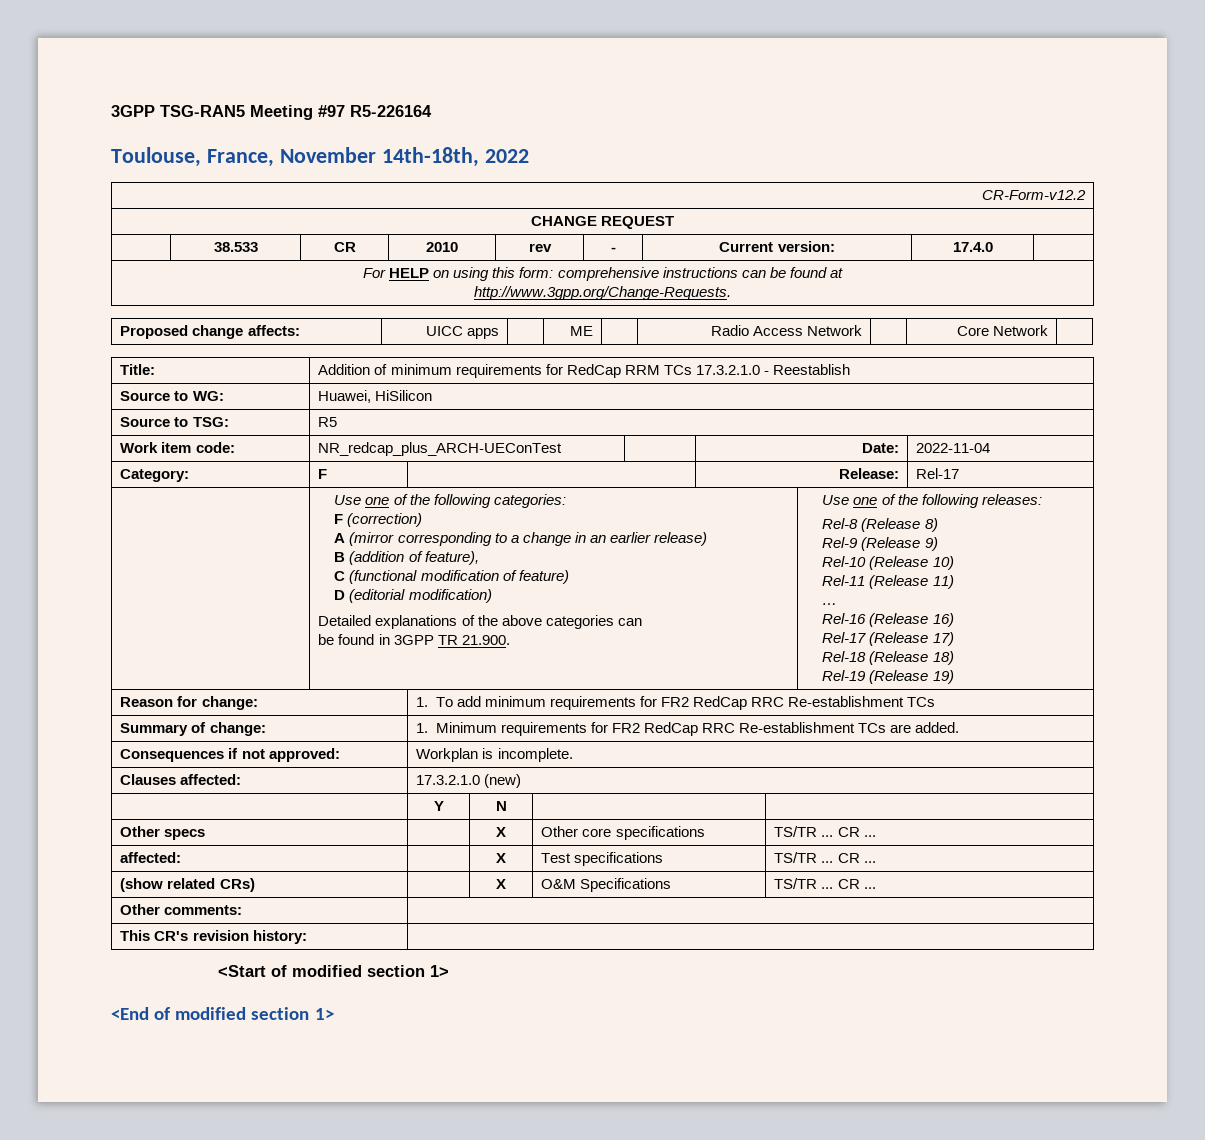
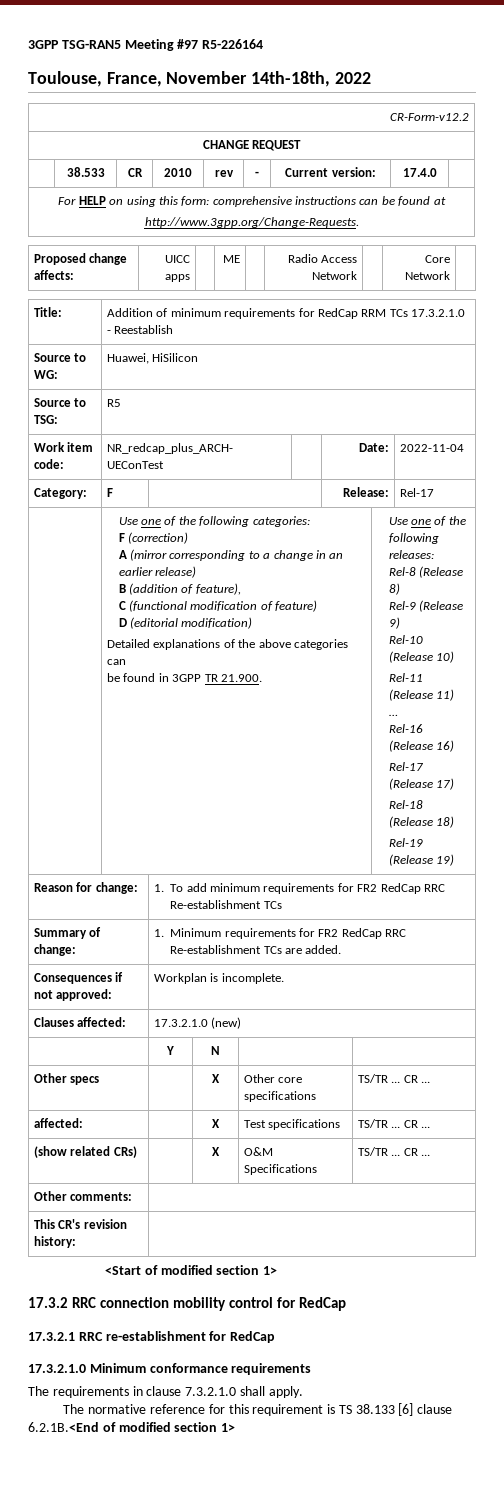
[111,1007,149,1020] <End -> [28,1297,347,1311] [28,1331,276,1343] [28,1363,312,1375] [28,1386,303,1398] [63,1403,453,1416] [28,1422,99,1432] 17.3.2 RRC connection mobility control for RedCap // 17.3.2.1 RRC re-establishment for RedCap // 17.3.2.1.0 Minimum conformance requirements // The requirements in clause 7.3.2.1.0 shall apply. // The normative reference for this requirement is TS 38.133 [6] clause 6.2.1B.<End

